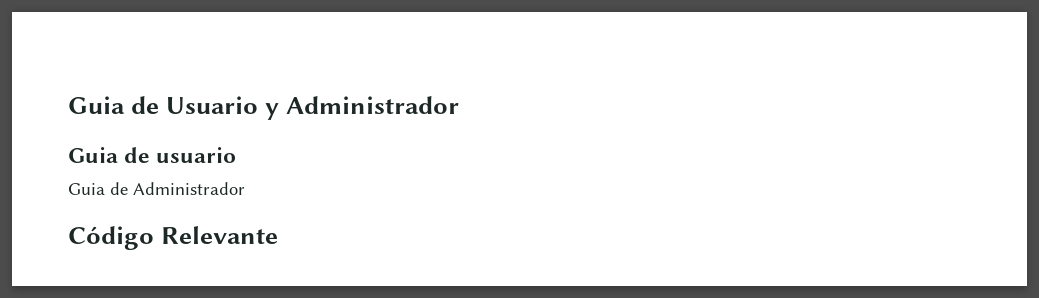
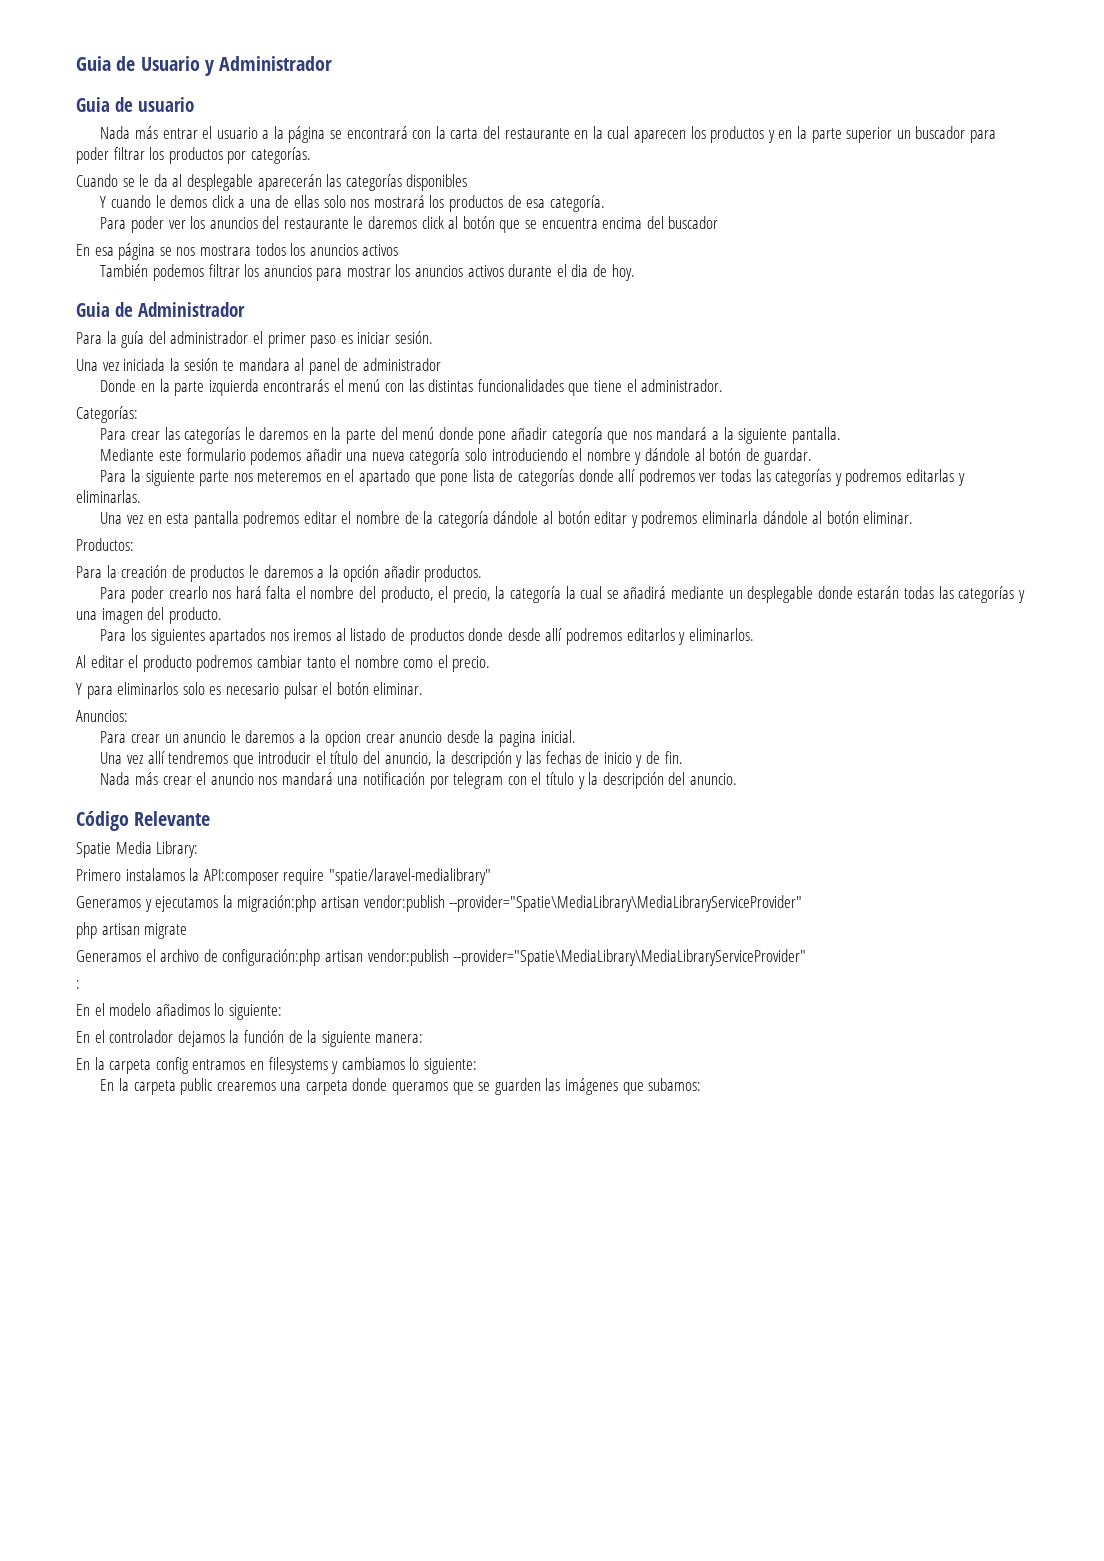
[68,182,245,195] [68,226,279,250] Guia de Administrador // Código Relevante -> [100,126,996,143] [76,147,311,164] [76,174,468,191] [100,195,605,212] [100,216,719,233] [76,243,399,260] [100,264,635,281] [76,302,245,317] [76,331,433,348] [76,358,441,375] [100,379,724,396] [76,406,138,423] [100,427,841,444] [100,448,813,465] [100,469,965,486] [76,490,141,503] [100,511,914,528] [76,538,134,551] [76,565,483,582] [100,586,1025,603] [76,607,222,624] [100,628,754,645] [76,655,491,672] [76,682,424,699] [76,710,128,722] [100,730,576,747] [100,751,683,768] [100,772,737,789] [76,811,211,831] [76,841,199,858] [76,868,491,885] [76,895,803,912] [76,922,188,939] [76,949,807,966] [76,980,80,989] [76,1003,282,1020] [76,1030,424,1047] [76,1057,477,1074] [100,1078,702,1095] Nada más entrar el usuario a la página se encontrará con la carta del restaurante en la cual aparecen los productos y en la parte superior un buscador para poder filtrar los productos por categorías. // Cuando se le da al desplegable aparecerán las categorías disponibles // Y cuando le demos click a una de ellas solo nos mostrará los productos de esa categoría. // Para poder ver los anuncios del restaurante le daremos click al botón que se encuentra encima del buscador // En esa página se nos mostrara todos los anuncios activos // También podemos filtrar los anuncios para mostrar los anuncios activos durante el dia de hoy. // Guia de Administrador // Para la guía del administrador el primer paso es iniciar sesión. // Una vez iniciada la sesión te mandara al panel de administrador // Donde en la parte izquierda encontrarás el menú con las distintas funcionalidades que tiene el administrador. // Categorías: // Para crear las categorías le daremos en la parte del menú donde pone añadir categoría que nos mandará a la siguiente pantalla. // Mediante este formulario podemos añadir una nueva categoría solo introduciendo el nombre y dándole al botón de guardar. // Para la siguiente parte nos meteremos en el apartado que pone lista de categorías donde allí podremos ver todas las categorías y podremos editarlas y eliminarlas. // Una vez en esta pantalla podremos editar el nombre de la categoría dándole al botón editar y podremos eliminarla dándole al botón eliminar. // Productos: // Para la creación de productos le daremos a la opción añadir productos. // Para poder crearlo nos hará falta el nombre del producto, el precio, la categoría la cual se añadirá mediante un desplegable donde estarán todas las categorías y una imagen del producto. // Para los siguientes apartados nos iremos al listado de productos donde desde allí podremos editarlos y eliminarlos. // Al editar el producto podremos cambiar tanto el nombre como el precio. // Y para eliminarlos solo es necesario pulsar el botón eliminar. // Anuncios: // Para crear un anuncio le daremos a la opcion crear anuncio desde la pagina inicial. // Una vez allí tendremos que introducir el título del anuncio, la descripción y las fechas de inicio y de fin. // Nada más crear el anuncio nos mandará una notificación por telegram con el título y la descripción del anuncio. // Código Relevante // Spatie Media Library: // Primero instalamos la API:composer require "spatie/laravel-medialibrary" // Generamos y ejecutamos la migración:php artisan vendor:publish --provider="Spatie\MediaLibrary\MediaLibraryServiceProvider" // php artisan migrate // Generamos el archivo de configuración:php artisan vendor:publish --provider="Spatie\MediaLibrary\MediaLibraryServiceProvider" // : // En el modelo añadimos lo siguiente: // En el controlador dejamos la función de la siguiente manera: // En la carpeta config entramos en filesystems y cambiamos lo siguiente: // En la carpeta public crearemos una carpeta donde queramos que se guarden las imágenes que subamos:

